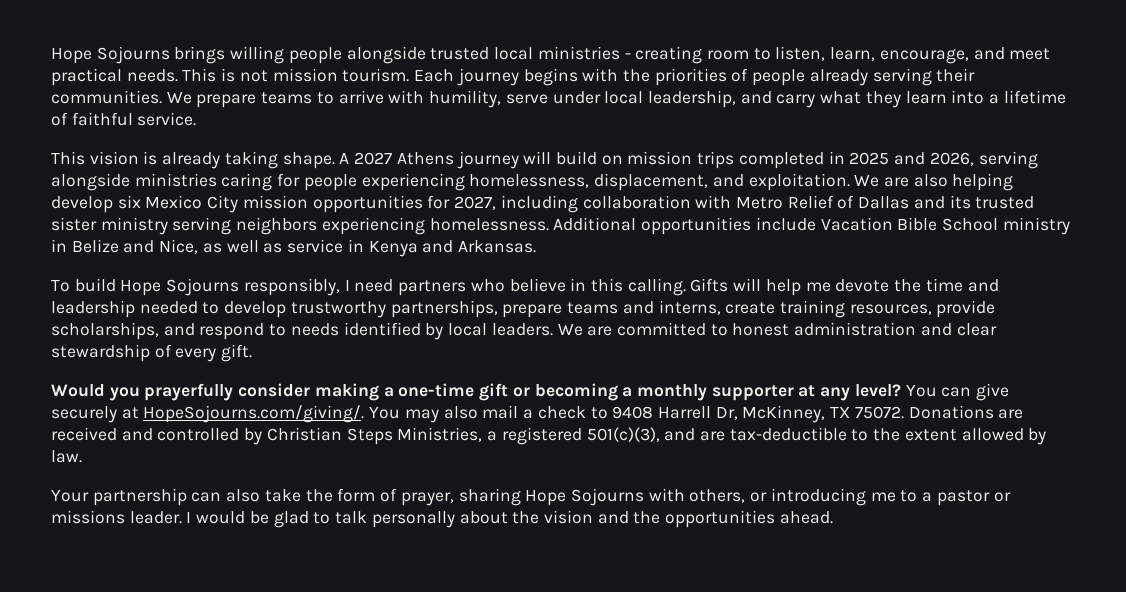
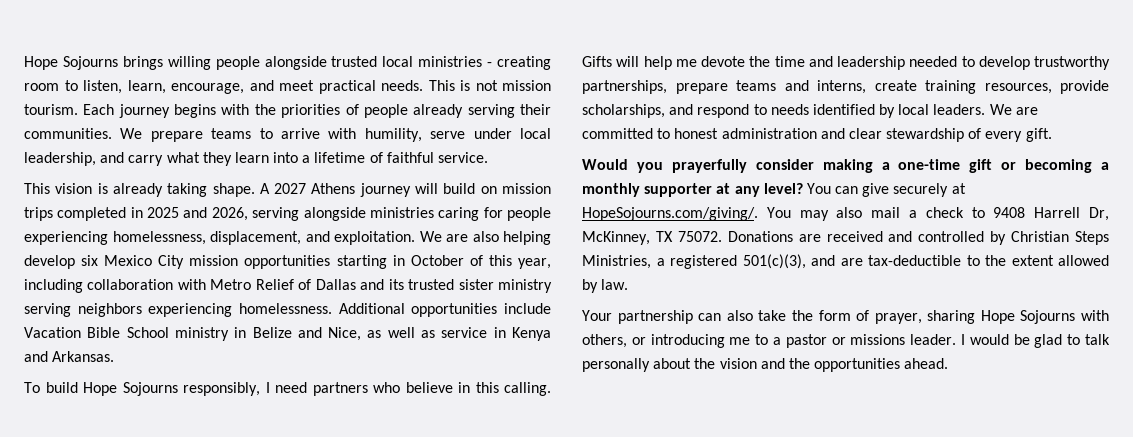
[427,195,497,210] for 2027, -> [336,255,551,269] starting in October of this year,

